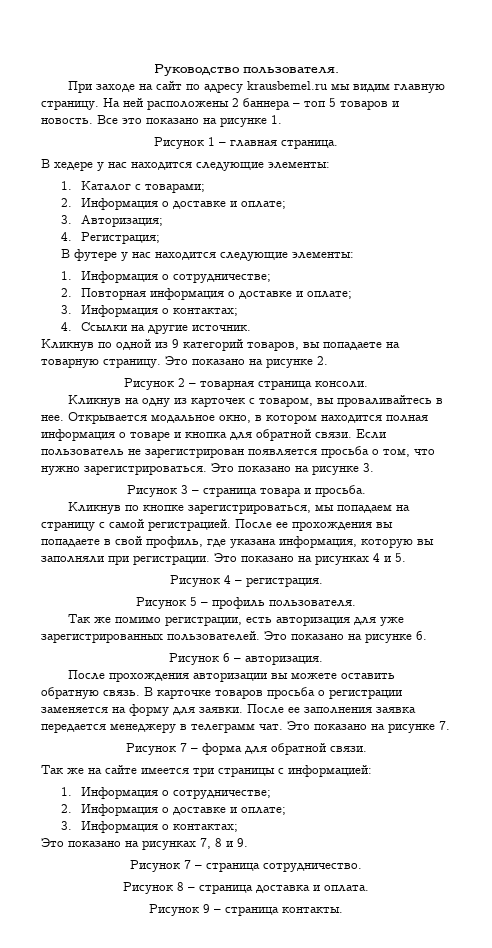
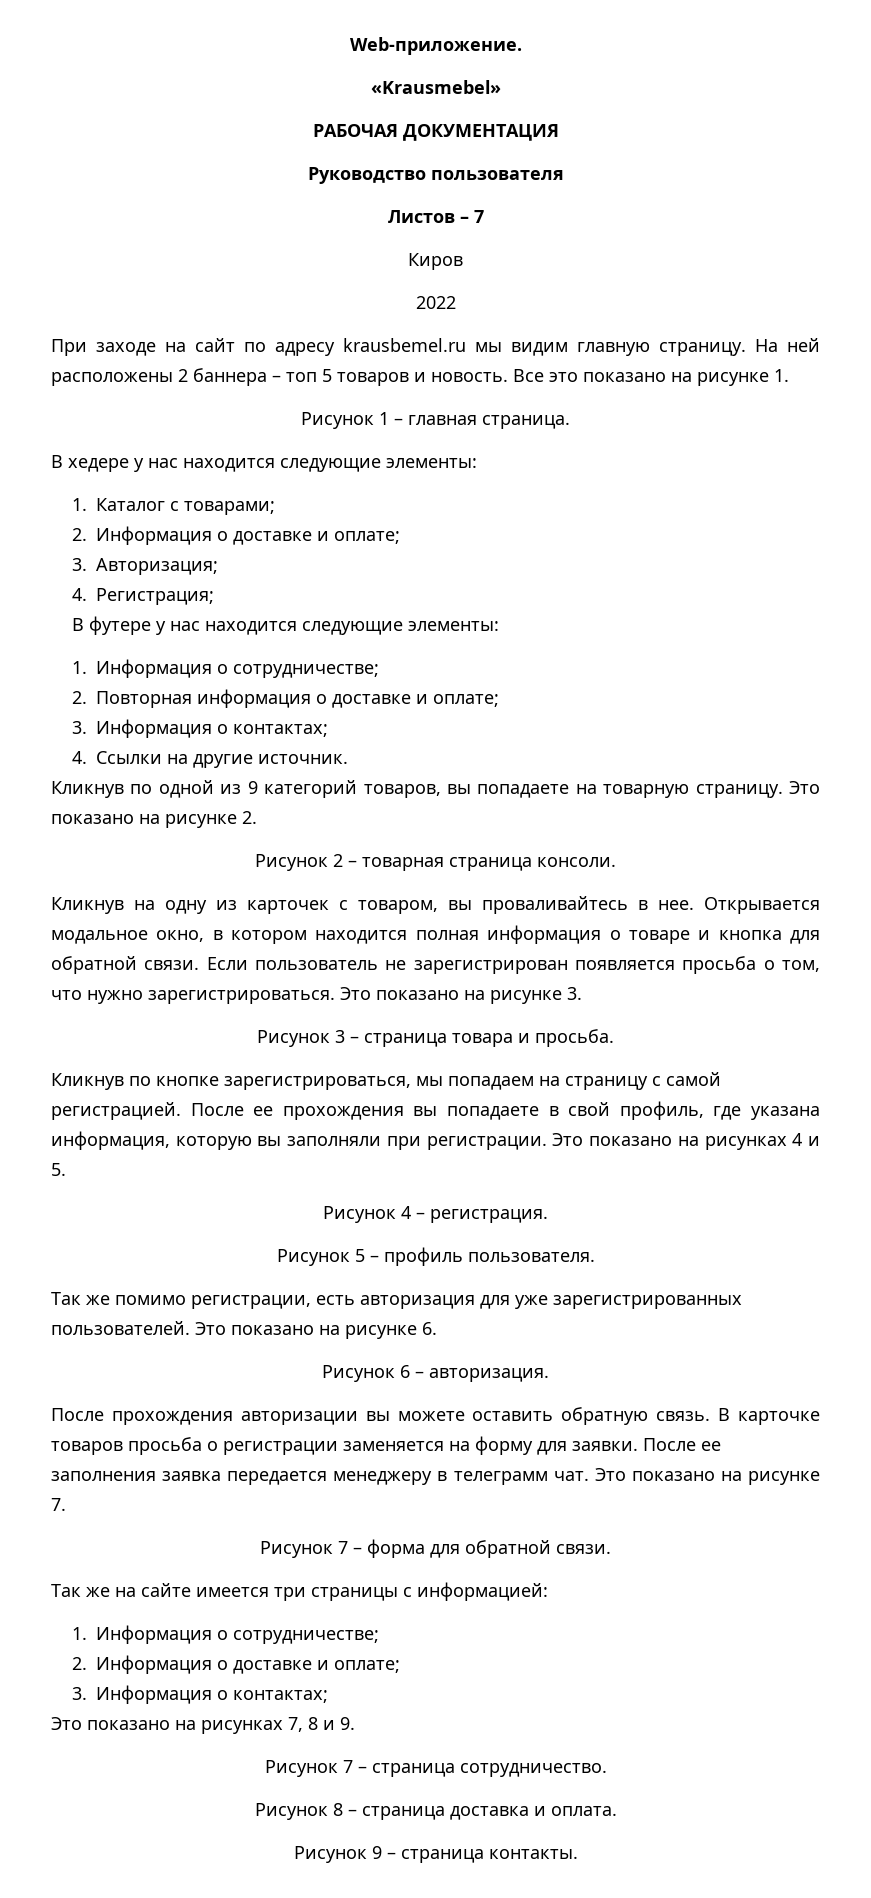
[153,64,339,76] Руководство пользователя. -> [349,37,522,55] [370,80,501,94] [312,124,559,141] [307,167,564,184] [387,210,484,223] [408,253,463,270] [415,296,456,309] Web-приложение. // «Krausmebel» // РАБОЧАЯ ДОКУМЕНТАЦИЯ // Руководство пользователя // Листов – 7 // Киров // 2022

